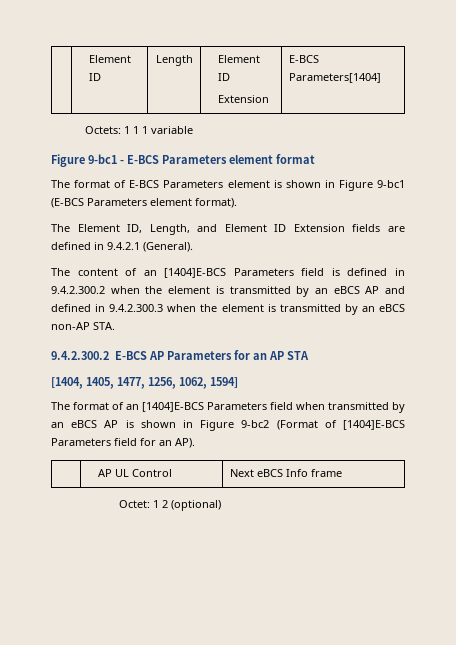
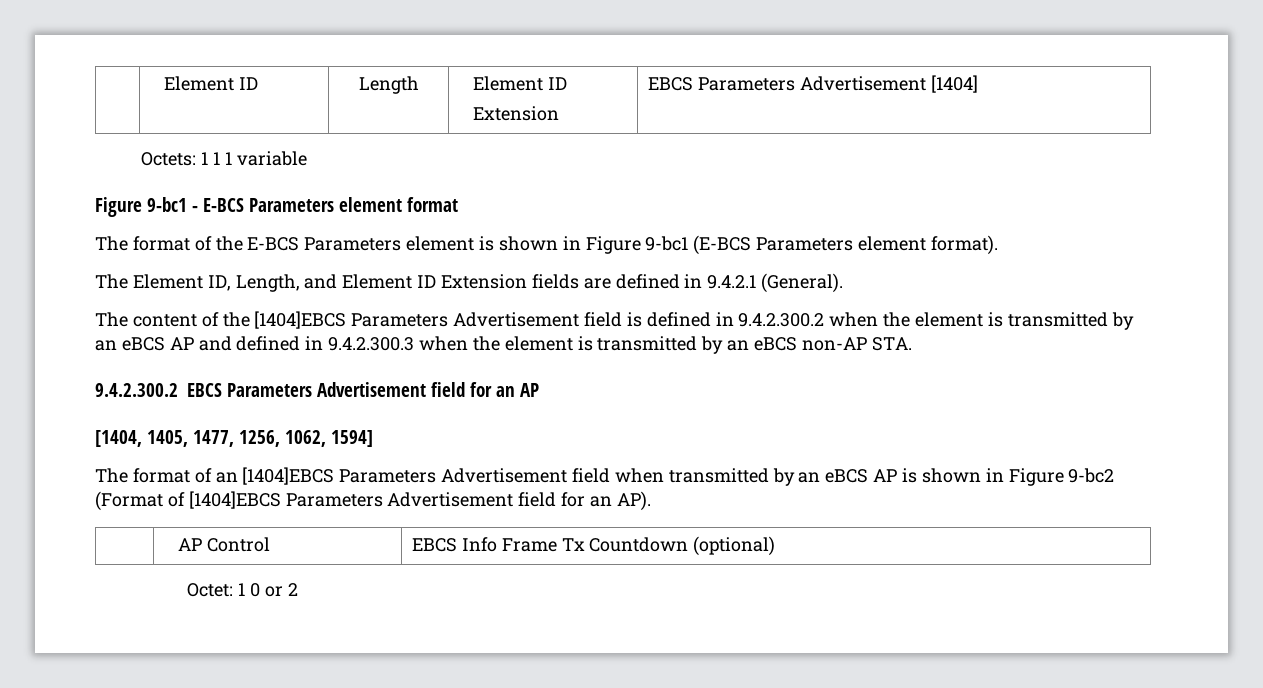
[288,55,319,63] [288,73,381,83] E-BCS Parameters[1404] -> [647,75,978,93] EBCS Parameters Advertisement [1404]
(127, 184) none -> [215,236,243,251] the
[143,268,294,278] an [1404]E-BCS Parameters -> [222,311,580,329] the [1404]EBCS Parameters Advertisement
[114,351,232,360] E-BCS AP Parameters -> [187,382,465,397] EBCS Parameters Advertisement field
[286,351,309,360] STA -> (539, 390) none
[142,402,267,412] [1404]E-BCS Parameters -> [242,467,568,485] [1404]EBCS Parameters Advertisement
[342,420,405,430] [51,438,111,446] [1404]E-BCS Parameters -> [188,491,514,509] [1404]EBCS Parameters Advertisement
[114,469,129,477] UL -> (202, 544) none
[229,469,342,477] Next eBCS Info frame -> [411,536,776,556] EBCS Info Frame Tx Countdown (optional)
[161,500,221,511] 2 (optional) -> [249,583,298,597] 0 or 2

